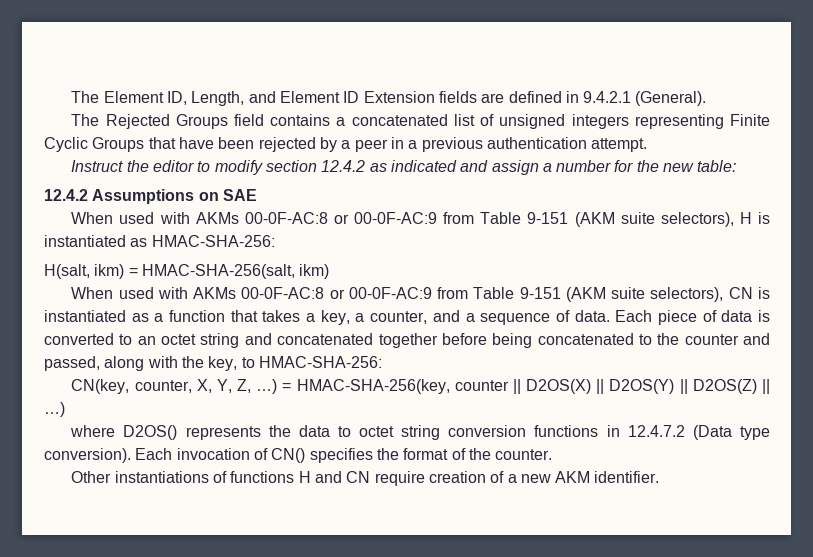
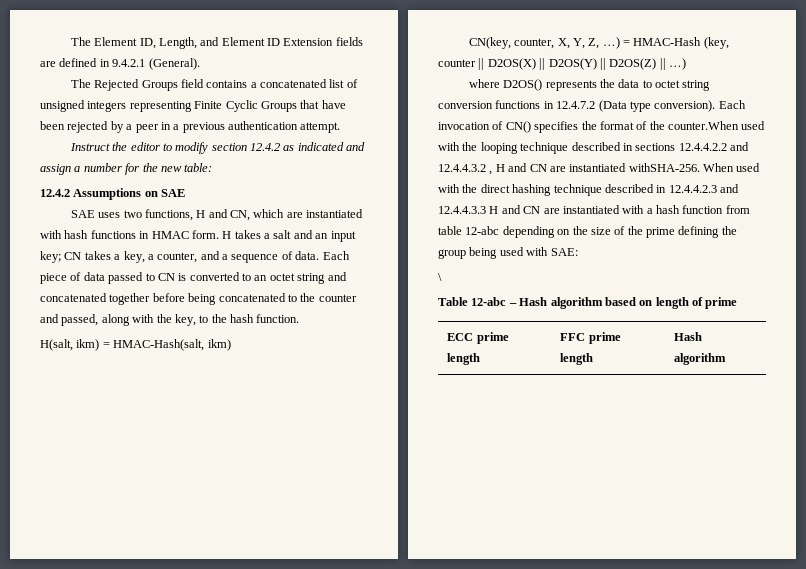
[71,212,770,227] [44,235,275,247] [44,264,330,279] [71,287,770,302] [44,310,258,322] When used with AKMs 00-0F-AC:8 or 00-0F-AC:9 from Table 9-151 (AKM suite selectors), H is instantiated as HMAC-SHA-256: // H(salt, ikm) = HMAC-SHA-256(salt, ikm) // When used with AKMs 00-0F-AC:8 or 00-0F-AC:9 from Table 9-151 (AKM suite selectors), CN is instantiated as a function that -> [70,209,364,221] [40,230,356,242] [40,251,82,263] SAE uses two functions, H and CN, which are instantiated with hash functions in HMAC form. H takes a salt and an input key; CN
(753, 316) none -> [108,272,175,284] passed to CN
[258,356,382,368] HMAC-SHA-256: -> [211,314,300,323] [40,339,231,351] the hash function. // H(salt, ikm) = HMAC-Hash(salt, ikm)
[296,379,450,394] HMAC-SHA-256(key, -> [633,37,729,49] HMAC-Hash (key,
[495,449,553,460] [71,471,660,486] counter. // Other instantiations of functions H and CN require creation of a new AKM identifier. -> [668,121,766,130] [438,142,749,154] [438,163,761,175] [438,184,739,196] [438,205,750,214] [438,226,737,238] [438,247,578,259] [438,273,442,281] [438,297,738,309] [447,332,509,344] [447,353,481,365] [560,332,621,344] [560,353,594,365] [674,332,703,341] [674,353,727,365] counter.When used with the looping technique described in sections 12.4.4.2.2 and 12.4.4.3.2 , H and CN are instantiated withSHA-256. When used with the direct hashing technique described in 12.4.4.2.3 and 12.4.4.3.3 H and CN are instantiated with a hash function from table 12-abc depending on the size of the prime defining the group being used with SAE: // \ // Table 12-abc – Hash algorithm based on length of prime // ECC prime length | FFC prime length | Hash algorithm

